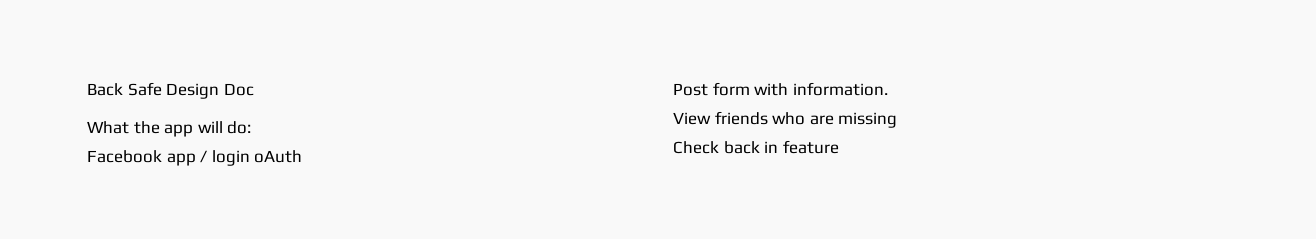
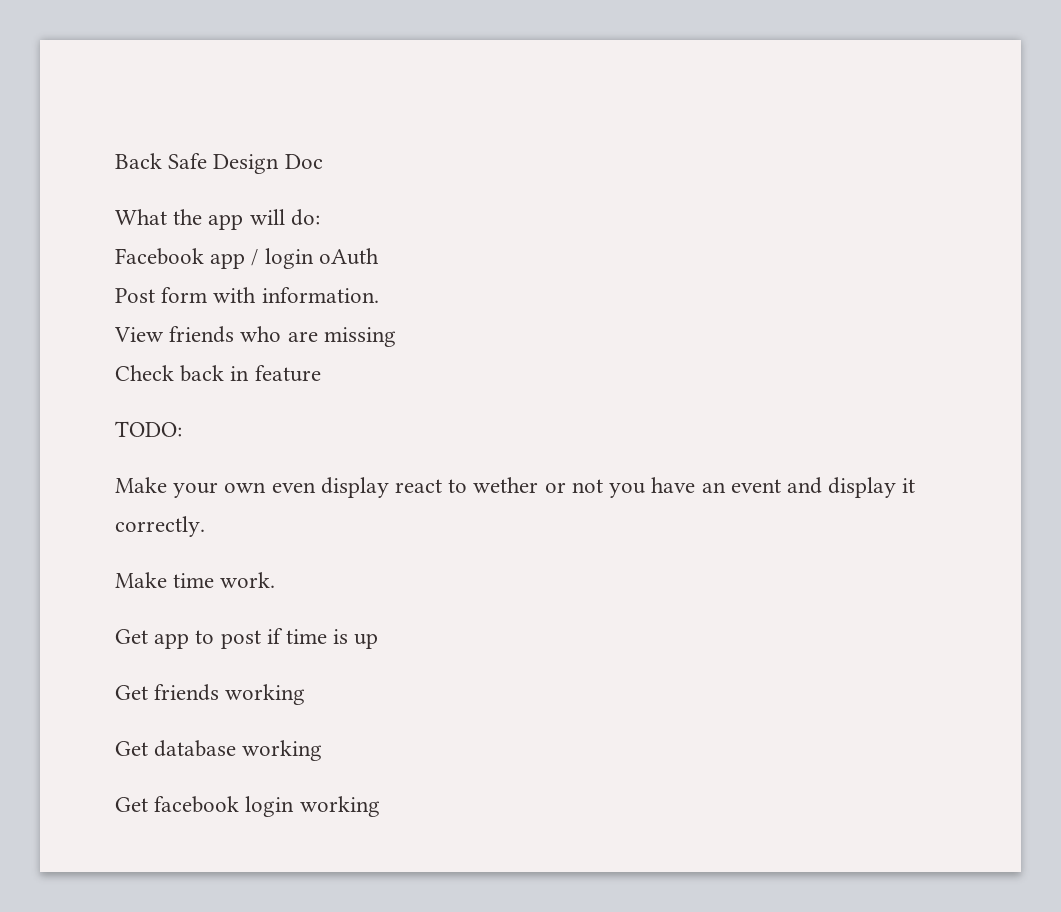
(839, 147) none -> [115,421,182,437] [115,477,916,498] [115,516,205,537] [115,572,276,588] [115,628,379,649] [115,684,306,705] [115,740,323,761] [115,796,380,817] // TODO: // Make your own even display react to wether or not you have an event and display it correctly. // Make time work. // Get app to post if time is up // Get friends working // Get database working // Get facebook login working

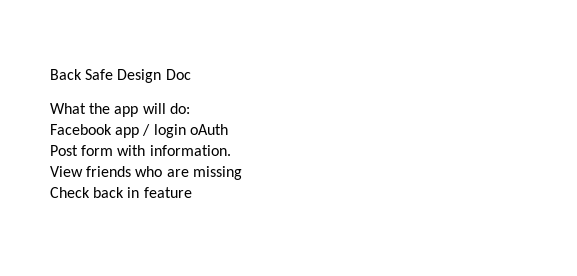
[115,421,182,437] [115,477,916,498] [115,516,205,537] [115,572,276,588] [115,628,379,649] [115,684,306,705] [115,740,323,761] [115,796,380,817] // TODO: // Make your own even display react to wether or not you have an event and display it correctly. // Make time work. // Get app to post if time is up // Get friends working // Get database working // Get facebook login working -> (192, 192) none

